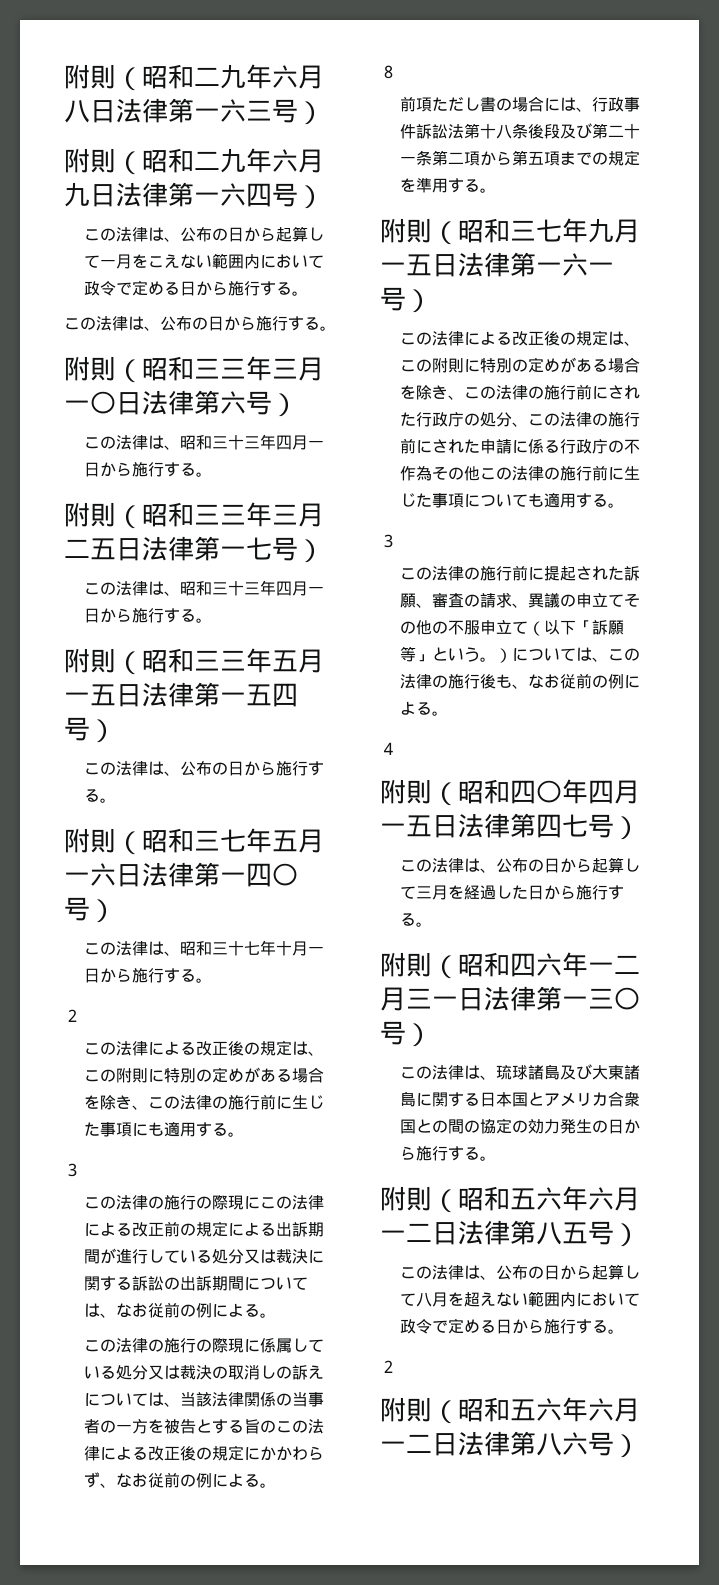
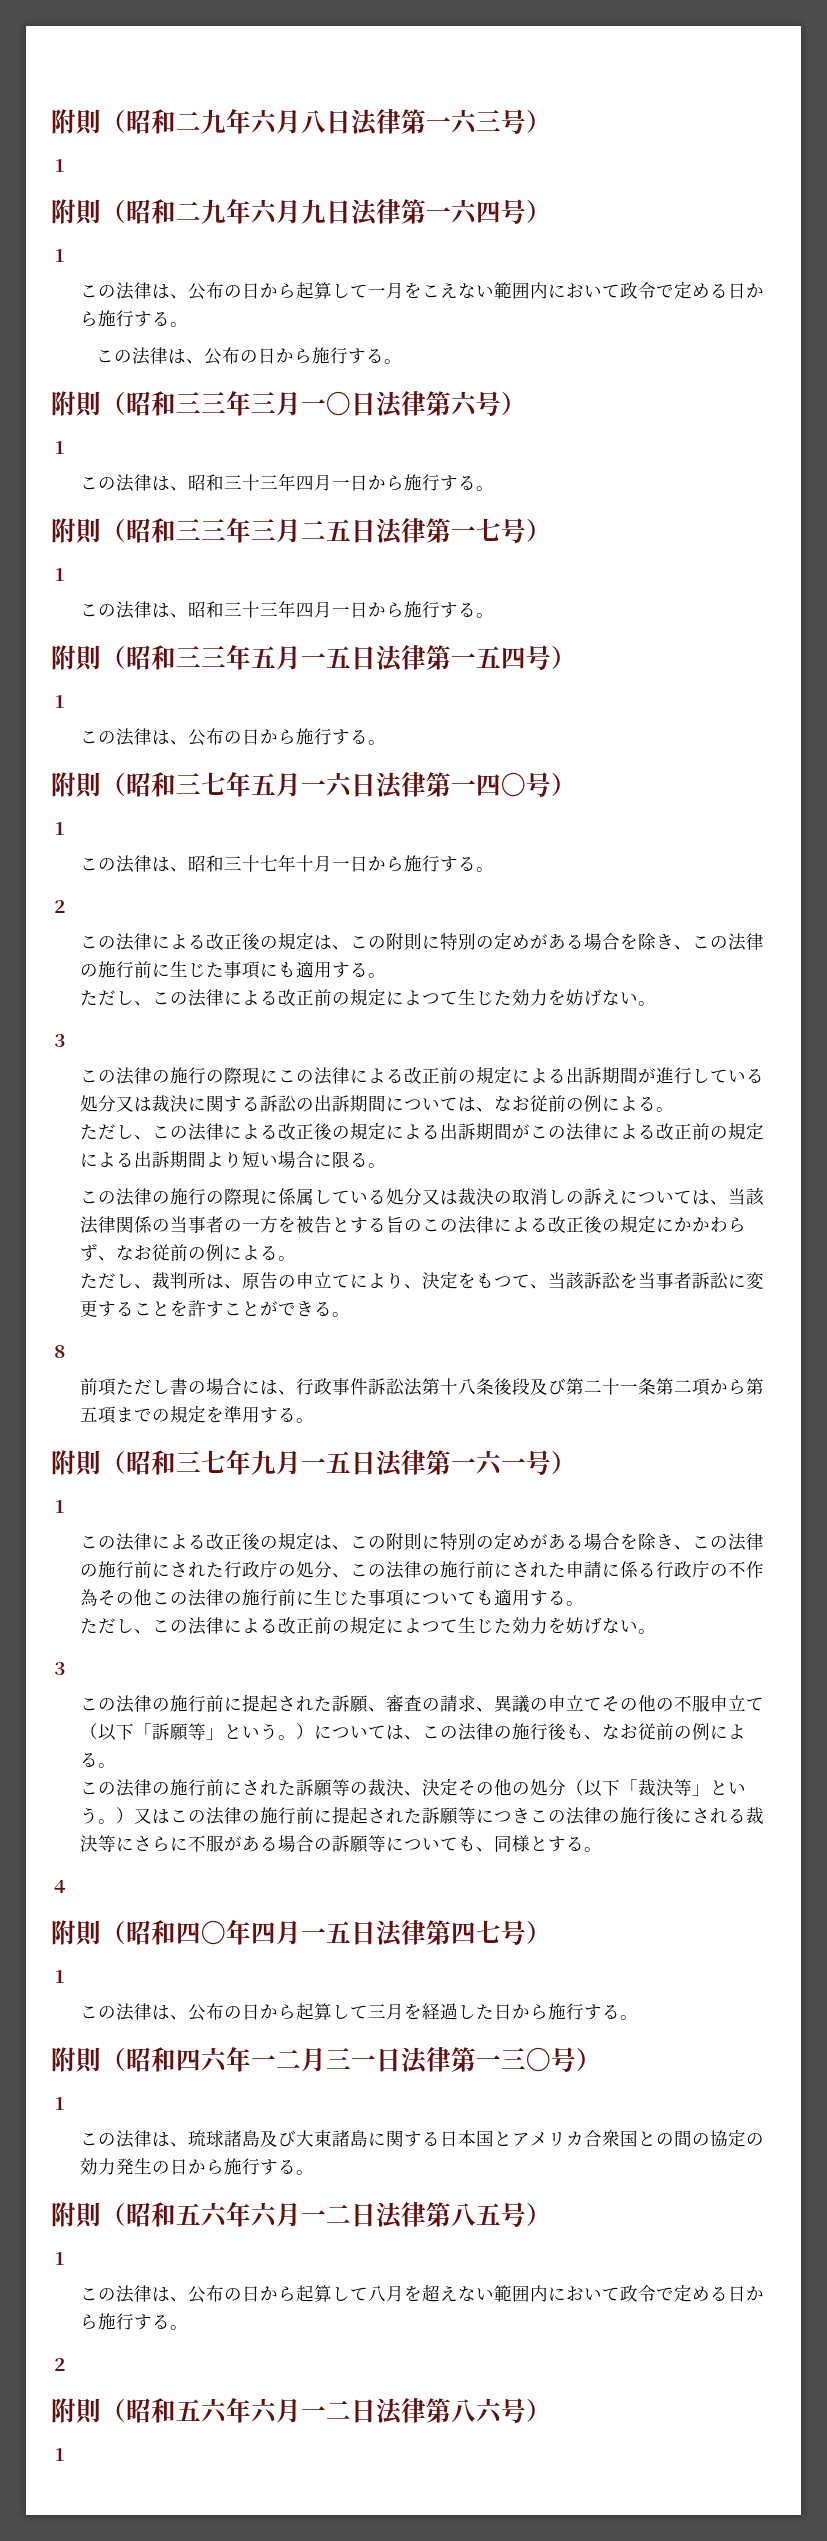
(324, 113) none -> [51,159,69,172] // １
(324, 197) none -> [51,249,69,262] // １
(298, 405) none -> [51,441,69,454] // １
(324, 551) none -> [51,568,69,581] // １
(116, 731) none -> [51,695,69,708] // １
(116, 911) none -> [51,822,69,835] // １
(245, 1134) none -> [80,988,657,1007] // ただし、この法律による改正前の規定によつて生じた効力を妨げない。
(277, 1315) none -> [80,1122,765,1141] [80,1151,387,1168] // ただし、この法律による改正後の規定による出訴期間がこの法律による改正前の規定による出訴期間より短い場合に限る。
(277, 1485) none -> [80,1271,765,1290] [80,1300,351,1317] // ただし、裁判所は、原告の申立てにより、決定をもつて、当該訴訟を当事者訴訟に変更することを許すことができる。
(432, 301) none -> [51,1500,69,1513] // １
(625, 505) none -> [80,1616,657,1635] // ただし、この法律による改正前の規定によつて生じた効力を妨げない。
(449, 713) none -> [80,1778,747,1797] [80,1806,765,1825] [80,1835,603,1853] // この法律の施行前にされた訴願等の裁決、決定その他の処分（以下「裁決等」という。）又はこの法律の施行前に提起された訴願等につきこの法律の施行後にされる裁決等にさらに不服がある場合の訴願等についても、同様とする。
(640, 828) none -> [51,1970,69,1983] // １
(432, 1035) none -> [51,2097,69,2110] // １
(640, 1235) none -> [51,2252,69,2265] // １
(640, 1446) none -> [51,2448,69,2461] // １

